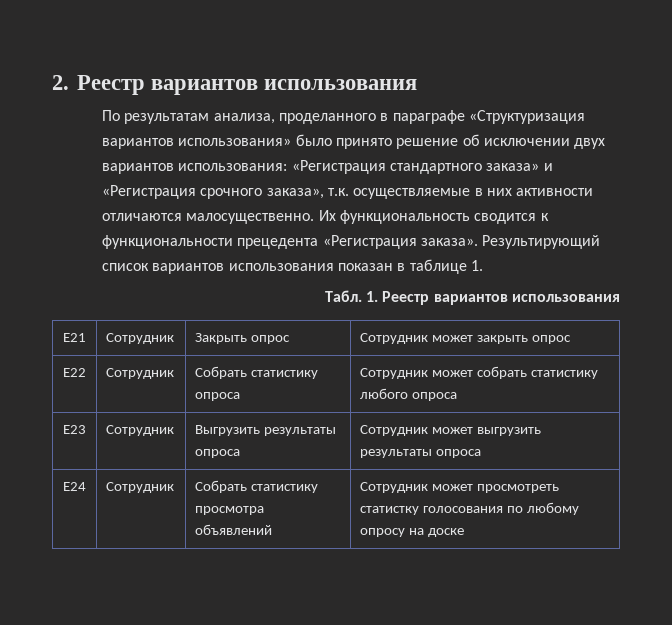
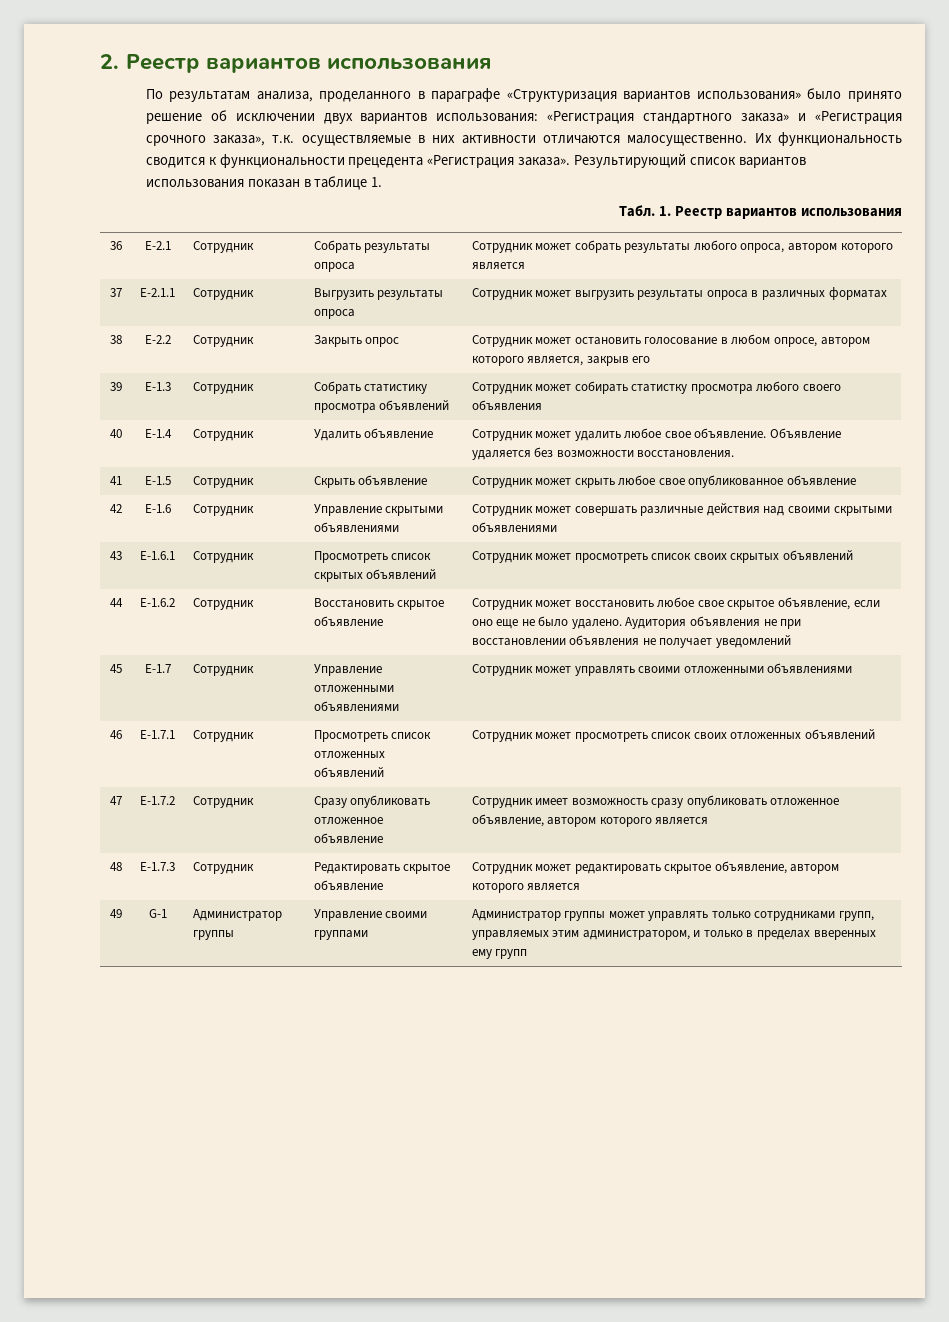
[63,333,86,342] [106,333,175,344] [195,333,291,344] [360,333,571,344] [63,368,86,377] [106,368,175,379] [195,366,319,379] E21 | Сотрудник | Закрыть опрос | Сотрудник может закрыть опрос // E22 | Сотрудник | Собрать статистику -> [109,241,122,250] [144,241,171,250] [192,241,254,253] [313,240,431,253] 36 | E-2.1 | Сотрудник | Собрать результаты
[530,370,598,379] [360,388,458,401] [63,425,86,434] статистику любого опроса // E23 -> [624,240,893,253] [471,262,525,270] [109,288,122,297] [140,288,175,297] результаты любого опроса, автором которого является // 37 | E-2.1.1
[63,482,86,491] // E24 -> [751,287,887,300] [109,335,122,344] [144,335,171,344] [192,335,254,347] [313,335,400,347] [471,334,870,347] [471,356,651,366] [109,382,122,391] [144,382,171,391] в различных форматах // 38 | E-2.2 | Сотрудник | Закрыть опрос | Сотрудник может остановить голосование в любом опросе, автором которого является, закрыв его // 39 | E-1.3
[477,484,560,493] [360,502,579,515] [360,528,465,537] просмотреть статистку голосования по любому опросу на доске -> [574,381,842,394] [471,400,542,411] [109,429,122,438] [144,429,172,438] [192,429,254,441] [313,428,434,441] [471,428,842,441] [471,447,735,460] [109,476,122,485] [144,476,171,485] [192,476,254,488] [313,475,428,488] [471,475,857,488] [109,504,122,513] [144,504,171,513] [192,504,254,516] [313,504,444,516] [313,522,399,533] [471,503,892,516] [471,522,557,533] [109,551,122,560] [140,551,175,560] [192,551,254,563] [313,551,432,563] [313,569,437,582] [471,550,854,563] [109,598,123,607] [140,598,175,607] [192,598,254,610] [313,598,445,610] [313,616,383,627] [471,597,880,610] [471,616,802,629] [471,635,791,648] [109,664,122,673] [144,664,171,673] [192,664,254,676] [313,664,382,676] [313,685,394,693] [313,701,399,712] [471,663,853,676] [109,730,122,739] [140,730,175,739] [192,730,254,742] [313,730,432,742] [313,751,385,759] [313,767,384,778] [471,729,876,742] [109,796,122,805] [140,796,175,805] [192,796,254,808] [313,795,431,808] [313,817,383,825] [313,833,383,844] [471,795,840,808] [471,814,709,827] [109,862,122,871] [140,862,175,871] [192,862,254,874] [313,862,451,874] [313,880,383,891] [471,861,840,874] [471,883,581,893] [109,909,122,918] [148,909,167,918] [192,909,282,921] [192,930,234,940] [313,909,428,921] [313,930,368,940] [471,909,875,921] [471,930,876,940] [471,949,528,959] собирать статистку просмотра любого своего объявления // 40 | E-1.4 | Сотрудник | Удалить объявление | Сотрудник может удалить любое свое объявление. Объявление удаляется без возможности восстановления. // 41 | E-1.5 | Сотрудник | Скрыть объявление | Сотрудник может скрыть любое свое опубликованное объявление // 42 | E-1.6 | Сотрудник | Управление скрытыми объявлениями | Сотрудник может совершать различные действия над своими скрытыми объявлениями // 43 | E-1.6.1 | Сотрудник | Просмотреть список скрытых объявлений | Сотрудник может просмотреть список своих скрытых объявлений // 44 | E-1.6.2 | Сотрудник | Восстановить скрытое объявление | Сотрудник может восстановить любое свое скрытое объявление, если оно еще не было удалено. Аудитория объявления не при восстановлении объявления не получает уведомлений // 45 | E-1.7 | Сотрудник | Управление отложенными объявлениями | Сотрудник может управлять своими отложенными объявлениями // 46 | E-1.7.1 | Сотрудник | Просмотреть список отложенных объявлений | Сотрудник может просмотреть список своих отложенных объявлений // 47 | E-1.7.2 | Сотрудник | Сразу опубликовать отложенное объявление | Сотрудник имеет возможность сразу опубликовать отложенное объявление, автором которого является // 48 | E-1.7.3 | Сотрудник | Редактировать скрытое объявление | Сотрудник может редактировать скрытое объявление, автором которого является // 49 | G-1 | Администратор группы | Управление своими группами | Администратор группы может управлять только сотрудниками групп, управляемых этим администратором, и только в пределах вверенных ему групп

